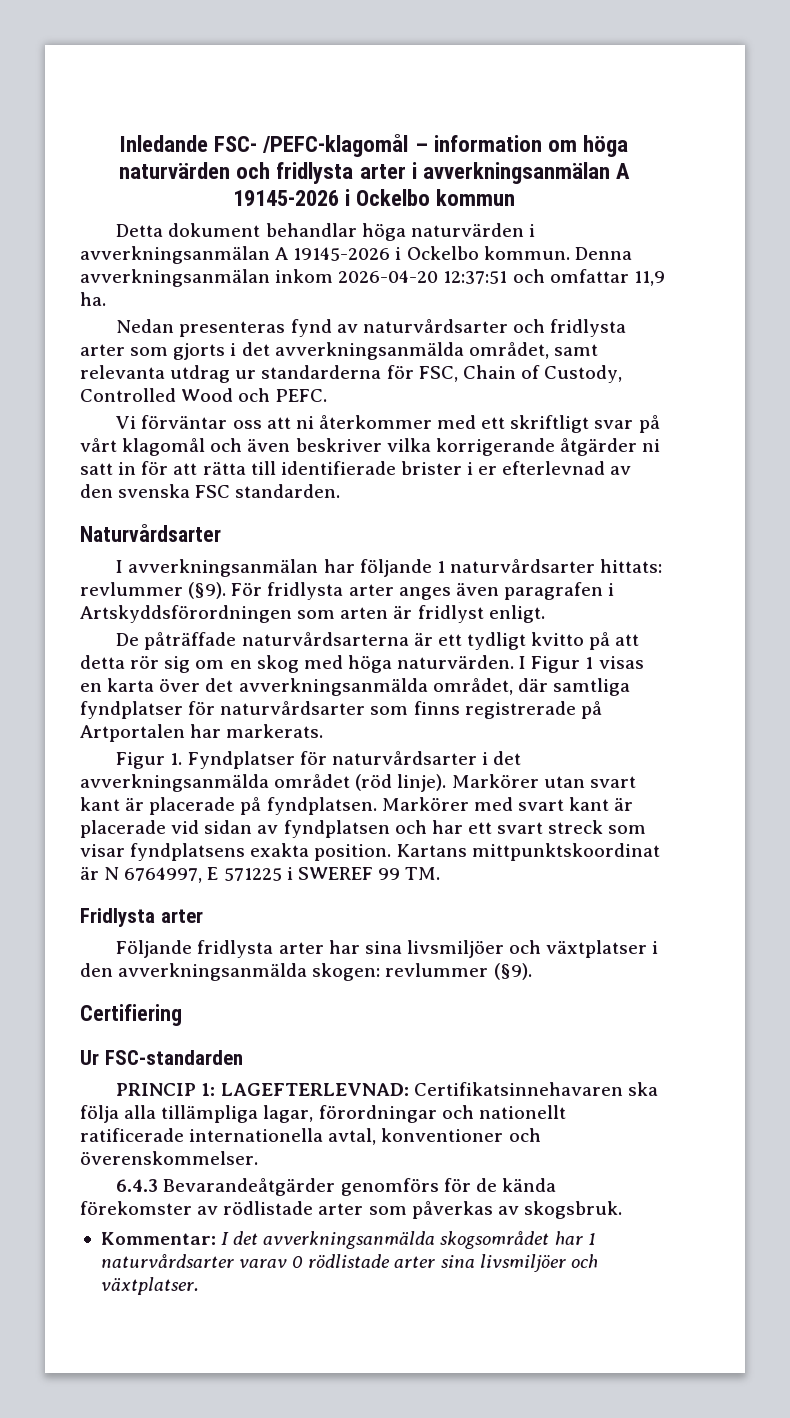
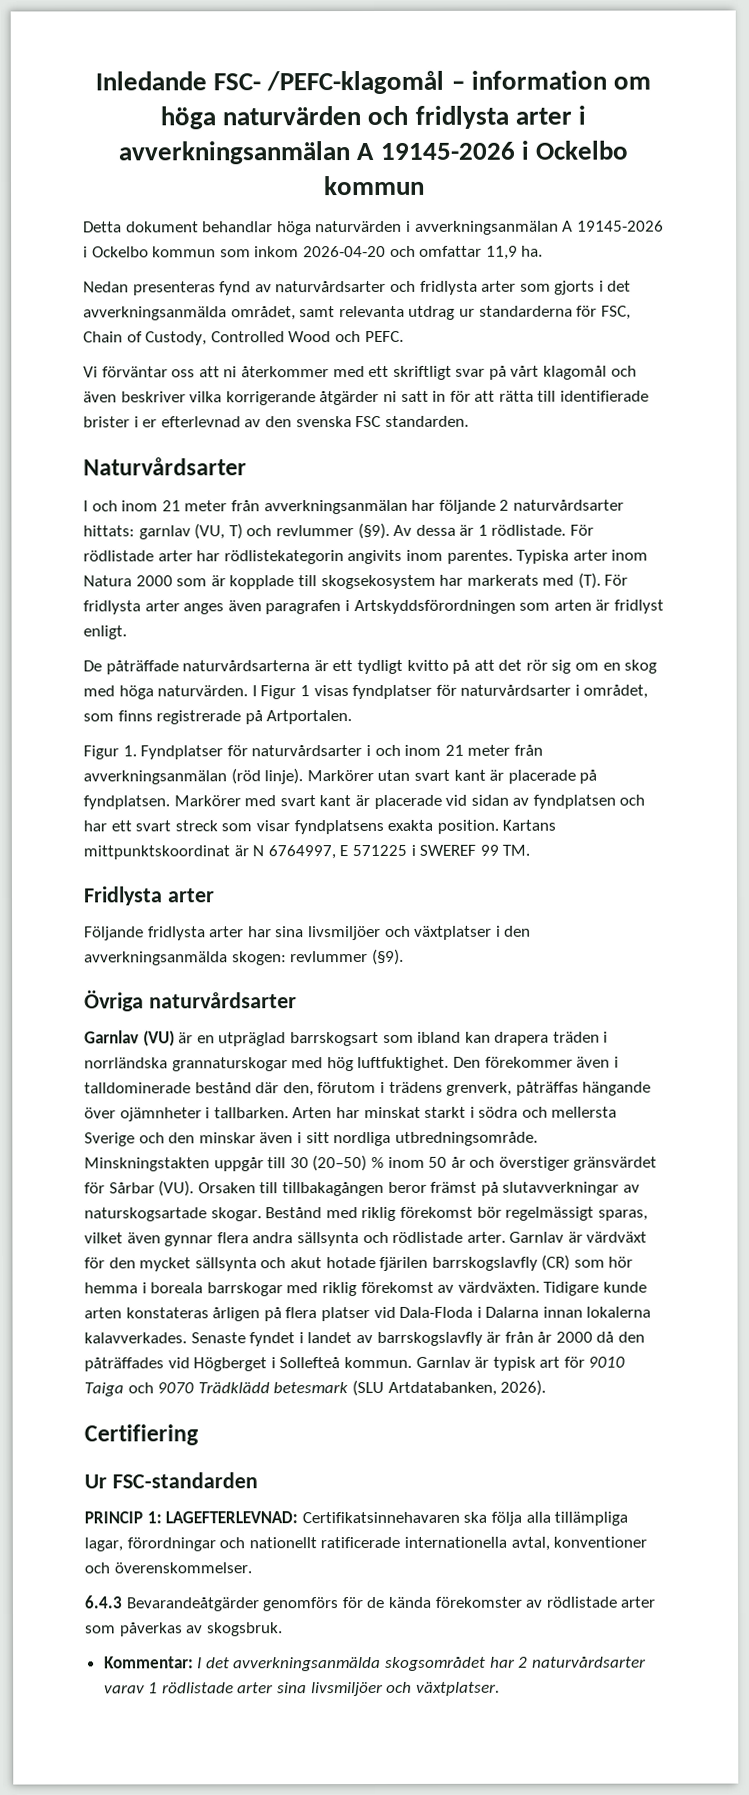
[483,246,632,260] [80,269,270,287] kommun. Denna avverkningsanmälan -> [152,246,251,258] kommun som
[443,271,508,284] 12:37:51 -> (386, 251) none
(124, 566) none -> [91,500,260,512] och inom 21 meter från
[436,561,445,573] 1 -> [499,499,510,511] 2
[80,582,227,599] revlummer (§9). -> [138,522,595,540] [83,549,649,565] [83,572,601,590] garnlav (VU, T) och revlummer (§9). Av dessa är 1 rödlistade. För rödlistade arter har rödlistekategorin angivits inom parentes. Typiska arter inom Natura 2000 som är kopplade till skogsekosystem har markerats med (T).
[80,655,125,669] detta -> [498,659,523,671] det
[80,678,630,696] en karta över det avverkningsanmälda området, där samtliga -> (349, 691) none
(366, 708) none -> [574,684,649,699] i området,
[80,724,324,742] Artportalen har markerats. -> [266,710,353,725] Artportalen.
[493,751,522,765] [80,774,351,792] det avverkningsanmälda området -> [374,744,543,756] [83,770,227,785] och inom 21 meter från avverkningsanmälan
(532, 971) none -> [84,990,297,1012] [84,1030,609,1047] [84,1056,619,1072] [84,1081,652,1097] [84,1106,618,1122] [84,1131,538,1147] [84,1155,658,1172] [84,1180,640,1197] [84,1206,648,1222] [84,1231,648,1247] [84,1254,634,1272] [84,1281,647,1297] [84,1306,652,1322] [84,1331,646,1347] [84,1356,626,1372] [84,1379,547,1397] // Övriga naturvårdsarter // Garnlav (VU) är en utpräglad barrskogsart som ibland kan drapera träden i norrländska grannaturskogar med hög luftfuktighet. Den förekommer även i talldominerade bestånd där den, förutom i trädens grenverk, påträffas hängande över ojämnheter i tallbarken. Arten har minskat starkt i södra och mellersta Sverige och den minskar även i sitt nordliga utbredningsområde. Minskningstakten uppgår till 30 (20–50) % inom 50 år och överstiger gränsvärdet för Sårbar (VU). Orsaken till tillbakagången beror främst på slutavverkningar av naturskogsartade skogar. Bestånd med riklig förekomst bör regelmässigt sparas, vilket även gynnar flera andra sällsynta och rödlistade arter. Garnlav är värdväxt för den mycket sällsynta och akut hotade fjärilen barrskogslavfly (CR) som hör hemma i boreala barrskogar med riklig förekomst av värdväxten. Tidigare kunde arten konstateras årligen på flera platser vid Dala-Floda i Dalarna innan lokalerna kalavverkades. Senaste fyndet i landet av barrskogslavfly är från år 2000 då den påträffades vid Högberget i Sollefteå kommun. Garnlav är typisk art för 9010 Taiga och 9070 Trädklädd betesmark (SLU Artdatabanken, 2026).
[587,1233,596,1245] 1 -> [518,1656,529,1668] 2
[292,1256,304,1268] 0 -> [148,1682,159,1694] 1

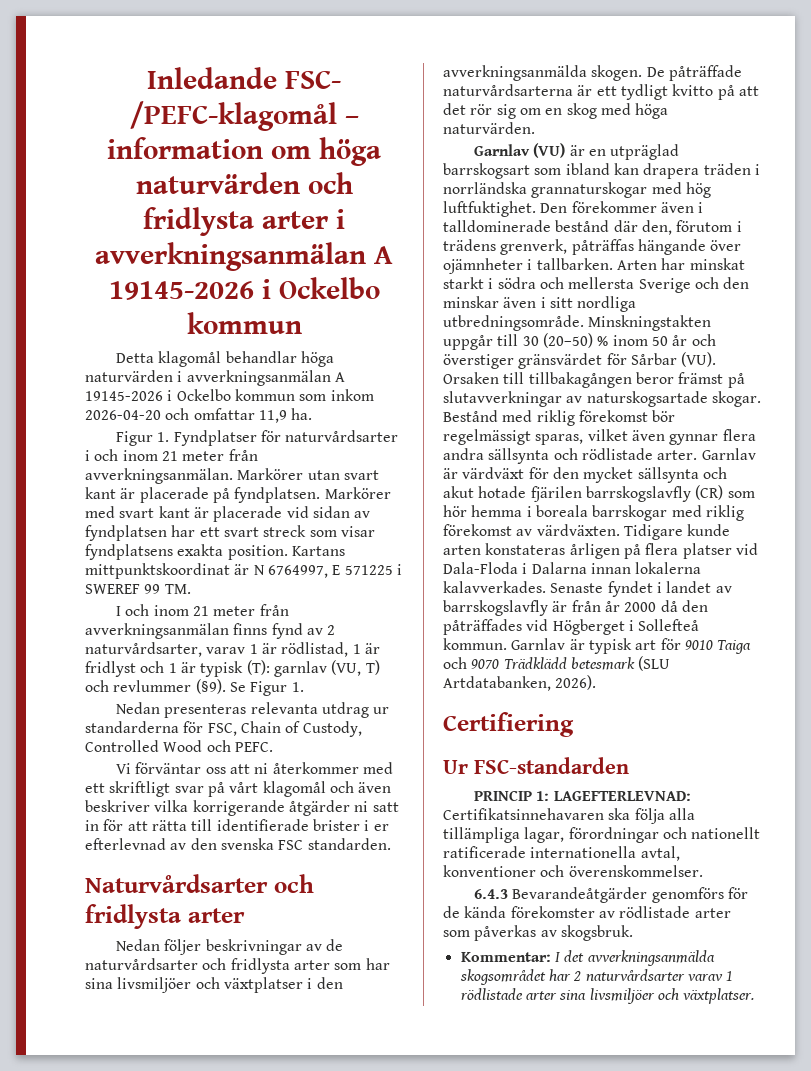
[125,221,199,233] dokument -> [158,351,222,367] klagomål
[83,280,632,296] [83,306,336,321] Nedan presenteras fynd av naturvårdsarter och fridlysta arter som gjorts i det avverkningsanmälda området, samt -> [116,430,399,446] [85,449,258,461] [85,468,379,484] [85,487,391,503] [85,506,371,522] [85,525,375,541] [85,544,345,560] [85,563,402,579] [85,584,191,594] [116,604,289,616] [85,623,336,639] [85,642,380,657] [85,660,380,677] [85,679,304,696] [116,702,247,718] Figur 1. Fyndplatser för naturvårdsarter i och inom 21 meter från avverkningsanmälan. Markörer utan svart kant är placerade på fyndplatsen. Markörer med svart kant är placerade vid sidan av fyndplatsen har ett svart streck som visar fyndplatsens exakta position. Kartans mittpunktskoordinat är N 6764997, E 571225 i SWEREF 99 TM. // I och inom 21 meter från avverkningsanmälan finns fynd av 2 naturvårdsarter, varav 1 är rödlistad, 1 är fridlyst och 1 är typisk (T): garnlav (VU, T) och revlummer (§9). Se Figur 1. // Nedan presenteras
[83,499,624,515] [83,522,595,540] [83,549,649,565] [83,572,629,590] [83,599,664,615] [83,625,127,640] // I och inom 21 meter från avverkningsanmälan har följande 2 naturvårdsarter hittats: garnlav (VU, T) och revlummer (§9). Av dessa är 1 rödlistade. För rödlistade arter har rödlistekategorin angivits inom parentes. Typiska arter inom Natura 2000 som är kopplade till skogsekosystem har markerats med (T). För fridlysta arter anges även paragrafen i Artskyddsförordningen som arten är fridlyst enligt. // -> [273,874,314,893] [85,904,245,929] [116,939,344,955] [85,958,390,974] [85,977,343,993] [443,65,643,81] och fridlysta arter // Nedan följer beskrivningar av de naturvårdsarter och fridlysta arter som har sina livsmiljöer och växtplatser i den avverkningsanmälda skogen.
[251,684,649,700] [83,710,353,725] [83,744,543,760] [83,768,598,785] [83,794,646,810] [83,819,557,835] [83,844,531,860] [83,886,215,906] [84,925,532,941] [84,948,404,966] [84,990,297,1012] I Figur 1 visas fyndplatser för naturvårdsarter i området, som finns registrerade på Artportalen. // Figur 1. Fyndplatser för naturvårdsarter i och inom 21 meter från avverkningsanmälan (röd linje). Markörer utan svart kant är placerade på fyndplatsen. Markörer med svart kant är placerade vid sidan av fyndplatsen och har ett svart streck som visar fyndplatsens exakta position. Kartans mittpunktskoordinat är N 6764997, E 571225 i SWEREF 99 TM. // Fridlysta arter // Följande fridlysta arter har sina livsmiljöer och växtplatser i den avverkningsanmälda skogen: revlummer (§9). // Övriga naturvårdsarter -> (535, 128) none

